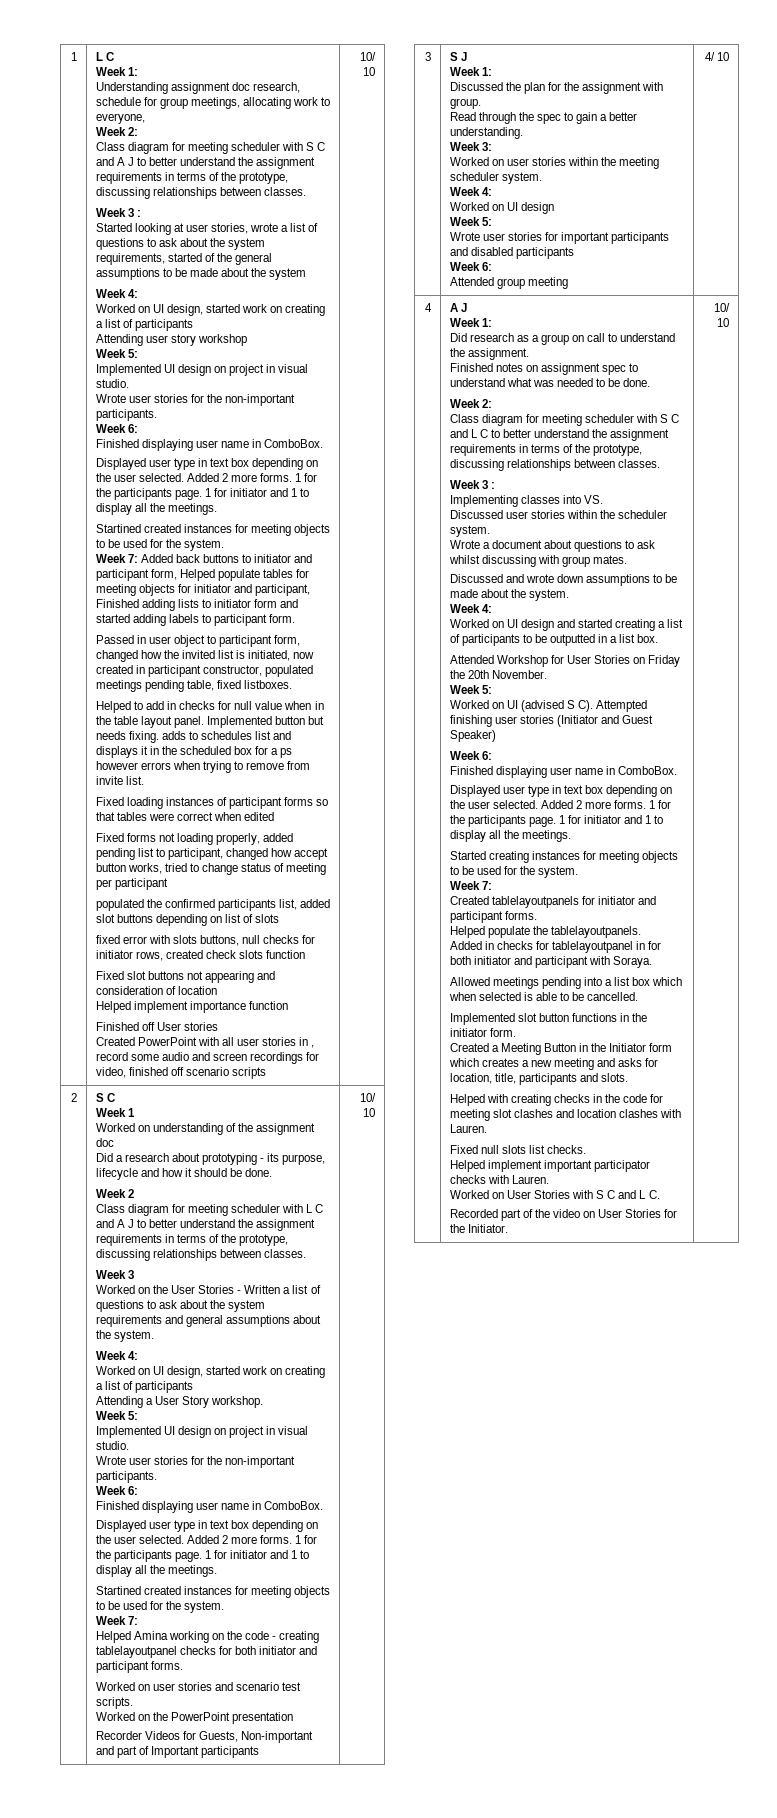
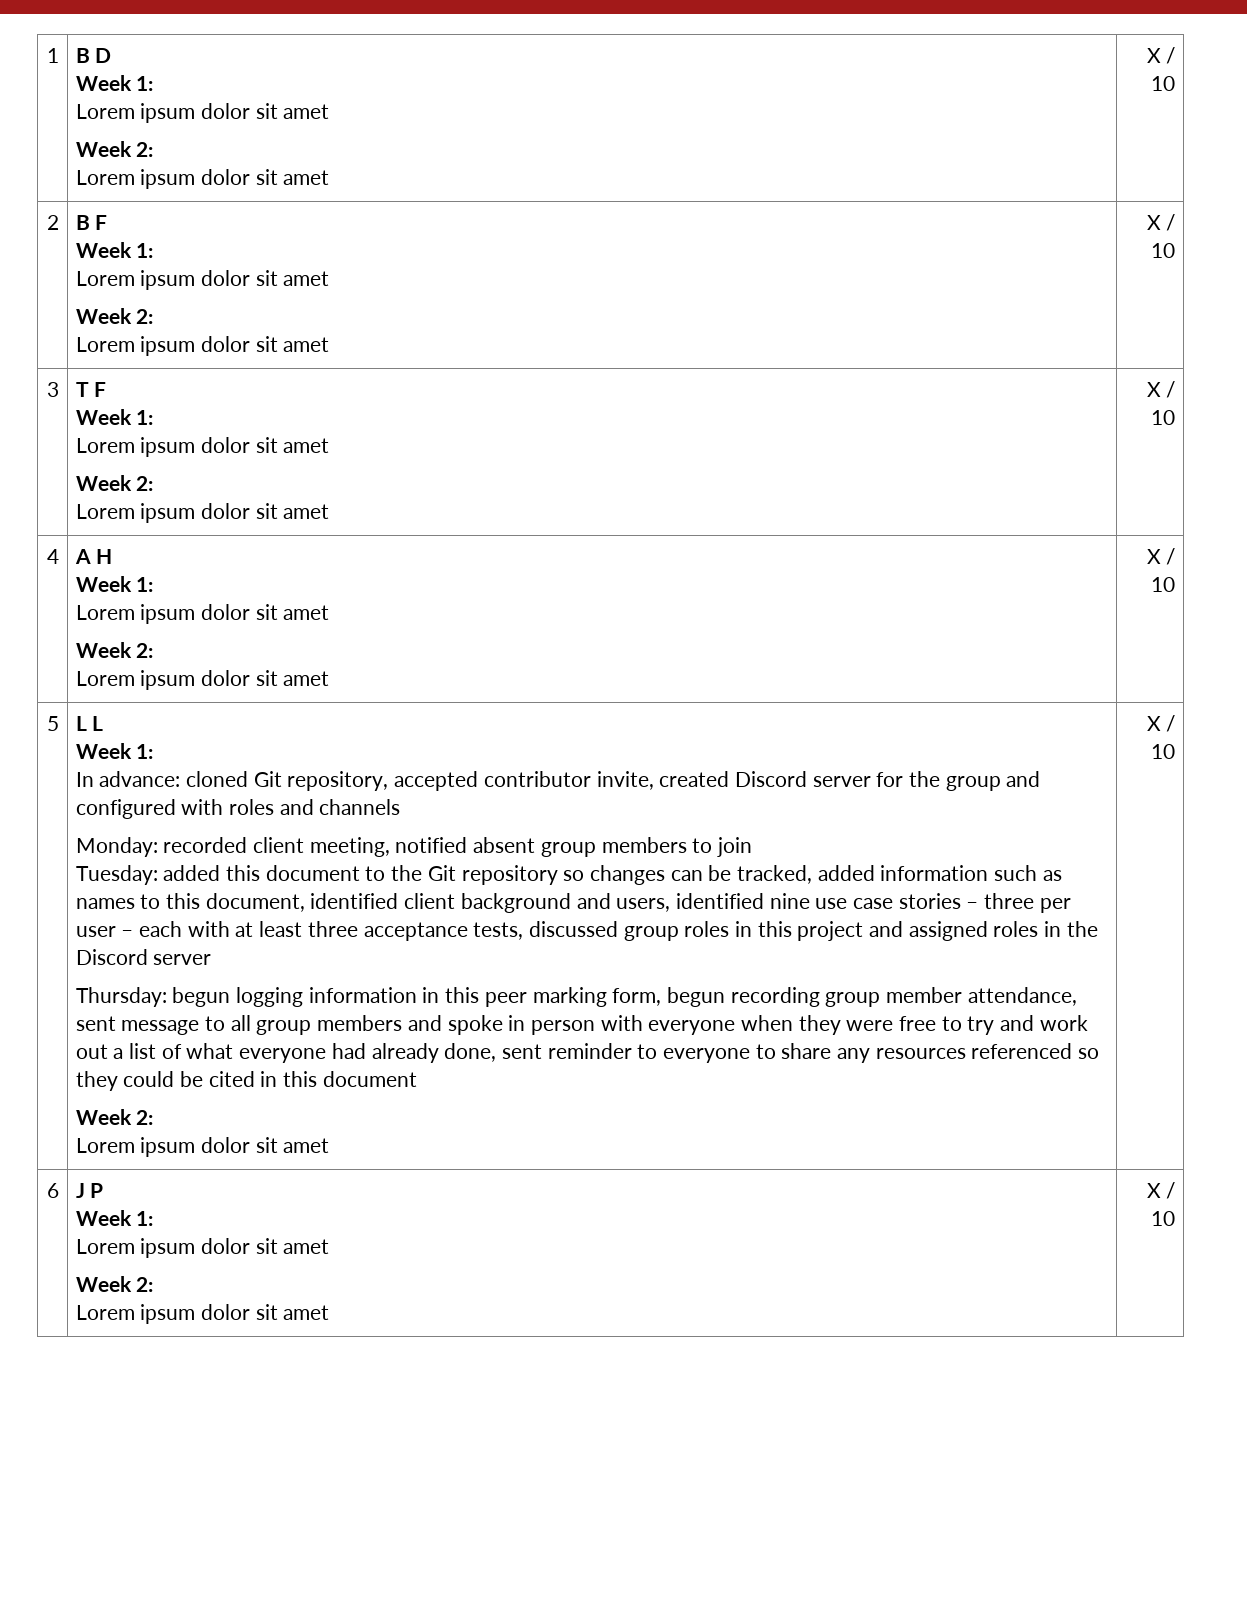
[95,52,114,61] [95,67,138,76] [95,82,300,94] [95,97,331,109] [95,113,145,124] [95,127,138,136] [95,142,326,154] [95,157,316,169] [95,172,289,184] [95,187,306,199] [95,208,141,217] [95,223,319,235] [95,238,266,250] [95,253,273,265] [95,268,307,280] [95,289,138,298] [95,304,326,316] [95,319,193,331] [95,334,247,346] [95,349,138,358] [95,364,309,376] [95,379,129,388] [95,394,296,406] [95,409,157,421] [95,424,138,433] [95,439,324,451] [95,458,319,470] [95,473,318,482] [95,488,310,500] [95,503,217,515] [95,524,331,536] [95,539,225,551] [95,554,313,563] [95,569,310,581] [95,584,311,596] [95,599,299,611] [95,614,296,626] [95,635,301,647] [95,650,315,662] [95,665,314,677] [95,680,293,692] [95,701,324,713] [95,716,325,728] [95,731,292,743] [95,746,293,758] [95,761,311,773] [95,776,144,785] [95,797,329,809] [95,812,275,821] [95,833,294,845] [95,848,329,860] [95,863,327,875] [95,878,168,890] [95,899,331,911] [95,914,280,926] [95,935,316,946] [95,950,306,961] [95,971,276,983] [95,986,217,995] [95,1001,288,1013] [95,1022,218,1031] [95,1037,315,1048] [95,1052,320,1064] [95,1067,267,1079] [360,52,377,61] L C // Week 1: // Understanding assignment doc research, schedule for group meetings, allocating work to everyone, // Week 2: // Class diagram for meeting scheduler with S C and A J to better understand the assignment requirements in terms of the prototype, discussing relationships between classes. // Week 3 : // Started looking at user stories, wrote a list of questions to ask about the system requirements, started of the general assumptions to be made about the system // Week 4: // Worked on UI design, started work on creating a list of participants // Attending user story workshop // Week 5: // Implemented UI design on project in visual studio. // Wrote user stories for the non-important participants. // Week 6: // Finished displaying user name in ComboBox. // Displayed user type in text box depending on the user selected. Added 2 more forms. 1 for the participants page. 1 for initiator and 1 to display all the meetings. // Startined created instances for meeting objects to be used for the system. // Week 7: Added back buttons to initiator and participant form, Helped populate tables for meeting objects for initiator and participant, Finished adding lists to initiator form and started adding labels to participant form. // Passed in user object to participant form, changed how the invited list is initiated, now created in participant constructor, populated meetings pending table, fixed listboxes. // Helped to add in checks for null value when in the table layout panel. Implemented button but needs fixing. adds to schedules list and displays it in the scheduled box for a ps however errors when trying to remove from invite list. // Fixed loading instances of participant forms so that tables were correct when edited // Fixed forms not loading properly, added pending list to participant, changed how accept button works, tried to change status of meeting per participant // populated the confirmed participants list, added slot buttons depending on list of slots // fixed error with slots buttons, null checks for initiator rows, created check slots function // Fixed slot buttons not appearing and consideration of location // Helped implement importance function // Finished off User stories // Created PowerPoint with all user stories in , record some audio and screen recordings for video, finished off scenario scripts | 10/ -> [75,48,112,63] [75,75,154,91] [75,103,330,123] [75,141,154,157] [75,169,330,189] [1146,47,1176,64] B D // Week 1: // Lorem ipsum dolor sit amet // Week 2: // Lorem ipsum dolor sit amet | X /
[95,1093,115,1102] [95,1108,135,1117] [95,1123,316,1135] [95,1138,114,1147] [95,1153,326,1165] [95,1168,273,1180] [95,1189,134,1198] [95,1204,324,1216] [95,1219,316,1231] [95,1234,289,1246] [95,1249,306,1261] [95,1270,134,1279] [95,1285,321,1294] [95,1300,266,1312] [95,1315,322,1327] [95,1330,154,1342] [95,1351,138,1360] [95,1366,326,1378] [95,1381,193,1393] [95,1396,264,1408] [95,1411,138,1420] [95,1426,309,1438] [95,1441,129,1450] [95,1456,296,1468] [95,1471,157,1483] [95,1486,138,1495] [95,1501,324,1513] [95,1520,319,1532] [95,1535,318,1544] [95,1550,310,1562] [95,1565,217,1577] [95,1586,331,1598] [95,1601,225,1613] [95,1616,138,1625] [95,1631,320,1643] [95,1646,318,1658] [95,1661,183,1673] [95,1682,302,1691] [95,1697,133,1709] [95,1712,294,1724] [95,1731,314,1743] [95,1746,260,1758] [360,1093,377,1102] S C // Week 1 // Worked on understanding of the assignment doc // Did a research about prototyping - its purpose, lifecycle and how it should be done. // Week 2 // Class diagram for meeting scheduler with L C and A J to better understand the assignment requirements in terms of the prototype, discussing relationships between classes. // Week 3 // Worked on the User Stories - Written a list of questions to ask about the system requirements and general assumptions about the system. // Week 4: // Worked on UI design, started work on creating a list of participants // Attending a User Story workshop. // Week 5: // Implemented UI design on project in visual studio. // Wrote user stories for the non-important participants. // Week 6: // Finished displaying user name in ComboBox. // Displayed user type in text box depending on the user selected. Added 2 more forms. 1 for the participants page. 1 for initiator and 1 to display all the meetings. // Startined created instances for meeting objects to be used for the system. // Week 7: // Helped Amina working on the code - creating tablelayoutpanel checks for both initiator and participant forms. // Worked on user stories and scenario test scripts. // Worked on the PowerPoint presentation // Recorder Videos for Guests, Non-important and part of Important participants | 10/ -> [75,215,108,230] [75,242,154,258] [75,270,330,290] [75,308,154,324] [75,336,330,356] [1146,214,1176,231] B F // Week 1: // Lorem ipsum dolor sit amet // Week 2: // Lorem ipsum dolor sit amet | X /
[449,52,467,61] [449,67,492,76] [449,82,664,94] [449,98,481,109] [449,112,638,124] [449,127,523,139] [449,142,492,151] [449,157,660,169] [449,172,542,184] [449,187,492,196] [449,202,554,214] [449,217,492,226] [449,232,670,244] [449,247,574,259] [449,262,492,271] [449,277,568,289] [705,52,716,61] S J // Week 1: // Discussed the plan for the assignment with group. // Read through the spec to gain a better understanding. // Week 3: // Worked on user stories within the meeting scheduler system. // Week 4: // Worked on UI design // Week 5: // Wrote user stories for important participants and disabled participants // Week 6: // Attended group meeting | 4/ -> [75,382,107,397] [75,409,154,425] [75,437,330,457] [75,475,154,491] [75,503,330,523] [1146,381,1176,398] T F // Week 1: // Lorem ipsum dolor sit amet // Week 2: // Lorem ipsum dolor sit amet | X /
[460,303,467,312] [449,318,492,327] [449,333,676,345] [449,348,529,360] [449,363,639,375] [449,378,651,387] [449,399,492,408] [449,414,680,426] [449,429,670,441] [449,444,643,456] [449,459,660,471] [449,480,495,489] [449,495,603,507] [449,510,668,519] [449,525,490,537] [449,540,656,552] [448,555,628,567] [449,574,678,586] [449,589,569,601] [449,604,492,613] [449,619,684,631] [449,634,659,646] [449,655,681,667] [449,670,547,679] [449,685,492,694] [449,700,648,712] [449,715,654,727] [449,730,496,742] [449,751,492,760] [449,766,678,778] [449,785,673,797] [449,800,672,809] [449,815,664,827] [449,830,571,842] [449,851,679,863] [449,866,579,878] [449,881,492,890] [449,896,657,908] [449,911,537,923] [449,926,641,938] [449,941,662,953] [449,956,653,968] [449,977,683,989] [448,992,639,1001] [449,1013,648,1025] [449,1028,516,1037] [449,1043,673,1055] [448,1058,659,1070] [449,1073,629,1085] [449,1094,664,1106] [449,1109,682,1121] [449,1124,487,1133] [449,1145,587,1154] [449,1160,650,1172] [449,1175,549,1184] [449,1190,660,1199] [449,1209,678,1221] [449,1224,508,1233] [714,303,731,312] J // Week 1: // Did research as a group on call to understand the assignment. // Finished notes on assignment spec to understand what was needed to be done. // Week 2: // Class diagram for meeting scheduler with S C and L C to better understand the assignment requirements in terms of the prototype, discussing relationships between classes. // Week 3 : // Implementing classes into VS. // Discussed user stories within the scheduler system. // Wrote a document about questions to ask whilst discussing with group mates. // Discussed and wrote down assumptions to be made about the system. // Week 4: // Worked on UI design and started creating a list of participants to be outputted in a list box. // Attended Workshop for User Stories on Friday the 20th November. // Week 5: // Worked on UI (advised S C). Attempted finishing user stories (Initiator and Guest Speaker) // Week 6: // Finished displaying user name in ComboBox. // Displayed user type in text box depending on the user selected. Added 2 more forms. 1 for the participants page. 1 for initiator and 1 to display all the meetings. // Started creating instances for meeting objects to be used for the system. // Week 7: // Created tablelayoutpanels for initiator and participant forms. // Helped populate the tablelayoutpanels. // Added in checks for tablelayoutpanel in for both initiator and participant with Soraya. // Allowed meetings pending into a list box which when selected is able to be cancelled. // Implemented slot button functions in the initiator form. // Created a Meeting Button in the Initiator form which creates a new meeting and asks for location, title, participants and slots. // Helped with creating checks in the code for meeting slot clashes and location clashes with Lauren. // Fixed null slots list checks. // Helped implement important participator checks with Lauren. // Worked on User Stories with S C and L C. // Recorded part of the video on User Stories for the Initiator. | 10/ -> [96,549,113,564] [75,576,154,592] [75,604,330,624] [75,642,154,658] [75,670,330,690] [1146,548,1176,565] [1151,577,1176,592] [46,716,59,731] [75,716,104,731] [75,743,154,759] [75,771,1041,791] [75,799,401,819] [75,837,752,857] [75,865,1062,885] [75,893,1071,913] [75,921,1098,941] [75,949,212,965] [75,987,1077,1007] [75,1015,1088,1035] [75,1043,1099,1063] [75,1071,417,1091] [75,1109,154,1125] [75,1137,330,1157] [1146,715,1176,732] [1151,744,1176,759] [46,1183,59,1198] [75,1183,104,1198] [75,1210,154,1226] [75,1238,330,1258] [75,1276,154,1292] [75,1304,330,1324] [1146,1182,1176,1199] H // Week 1: // Lorem ipsum dolor sit amet // Week 2: // Lorem ipsum dolor sit amet | X / 10 // 5 | L L // Week 1: // In advance: cloned Git repository, accepted contributor invite, created Discord server for the group and configured with roles and channels // Monday: recorded client meeting, notified absent group members to join // Tuesday: added this document to the Git repository so changes can be tracked, added information such as names to this document, identified client background and users, identified nine use case stories – three per user – each with at least three acceptance tests, discussed group roles in this project and assigned roles in the Discord server // Thursday: begun logging information in this peer marking form, begun recording group member attendance, sent message to all group members and spoke in person with everyone when they were free to try and work out a list of what everyone had already done, sent reminder to everyone to share any resources referenced so they could be cited in this document // Week 2: // Lorem ipsum dolor sit amet | X / 10 // 6 | J P // Week 1: // Lorem ipsum dolor sit amet // Week 2: // Lorem ipsum dolor sit amet | X /

